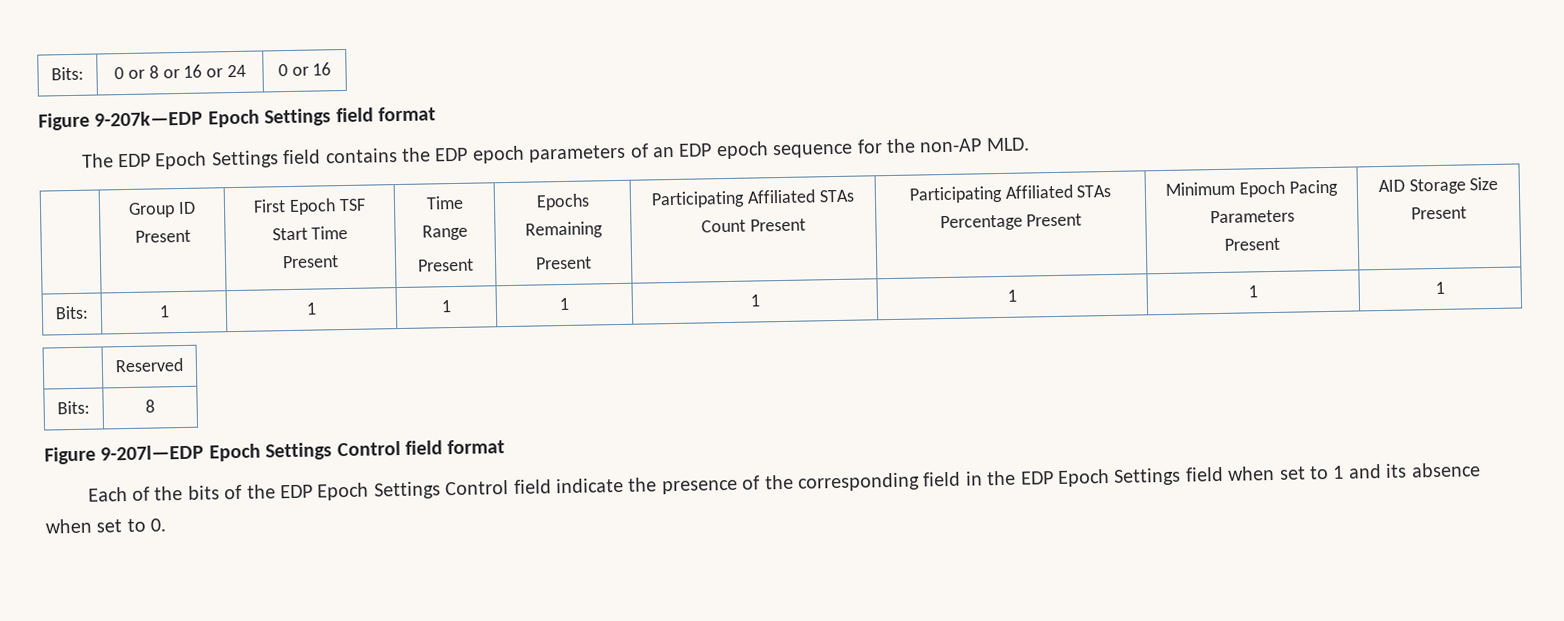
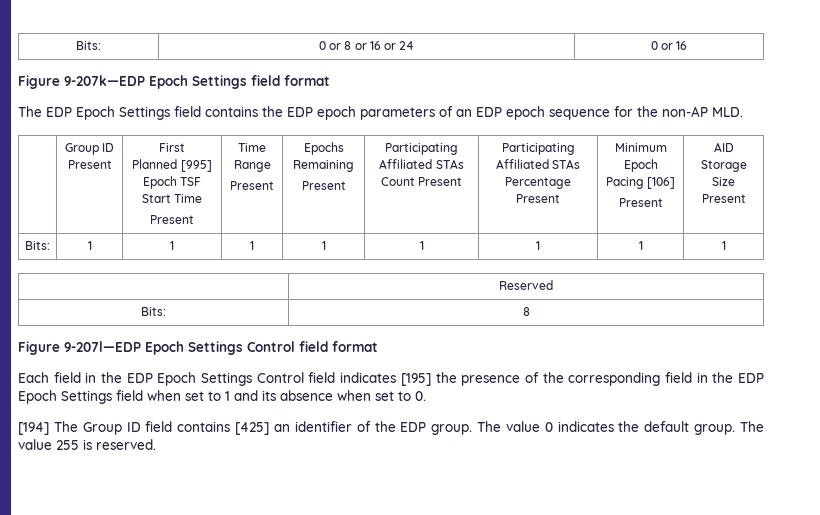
(287, 206) none -> [132,159,212,172] // Planned [995]
[1209,209,1295,224] Parameters -> [647,177,676,189] [106]
[132,484,243,501] of the bits of -> [53,372,97,383] field in
[556,477,625,494] indicate -> [340,372,431,386] indicates [195]
(167, 525) none -> [18,421,765,435] [18,439,156,450] // [194] The Group ID field contains [425] an identifier of the EDP group. The value 0 indicates the default group. The value 255 is reserved.

